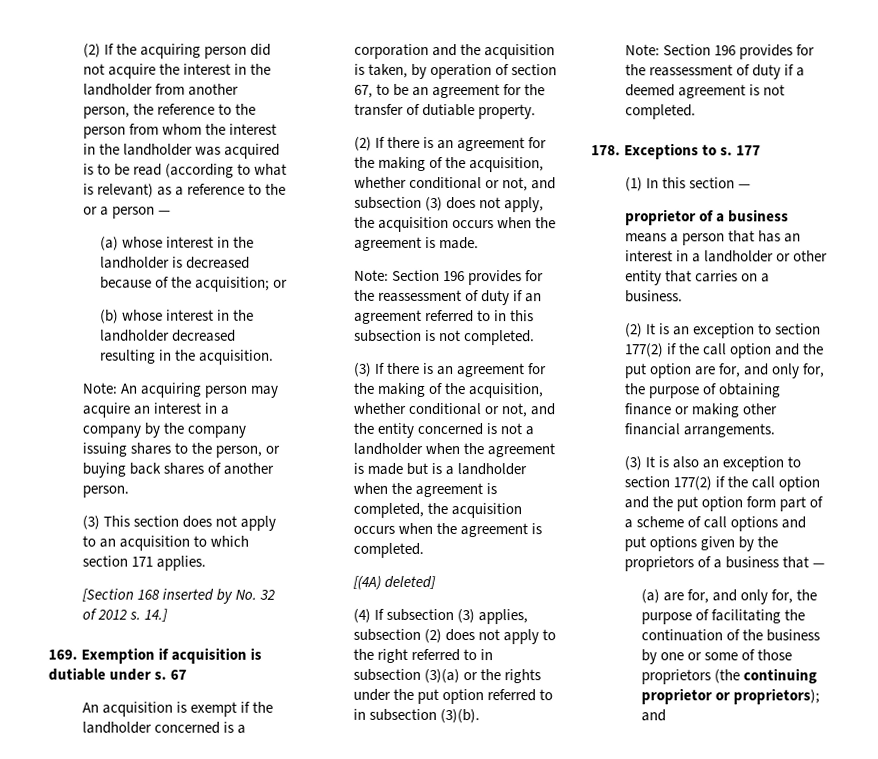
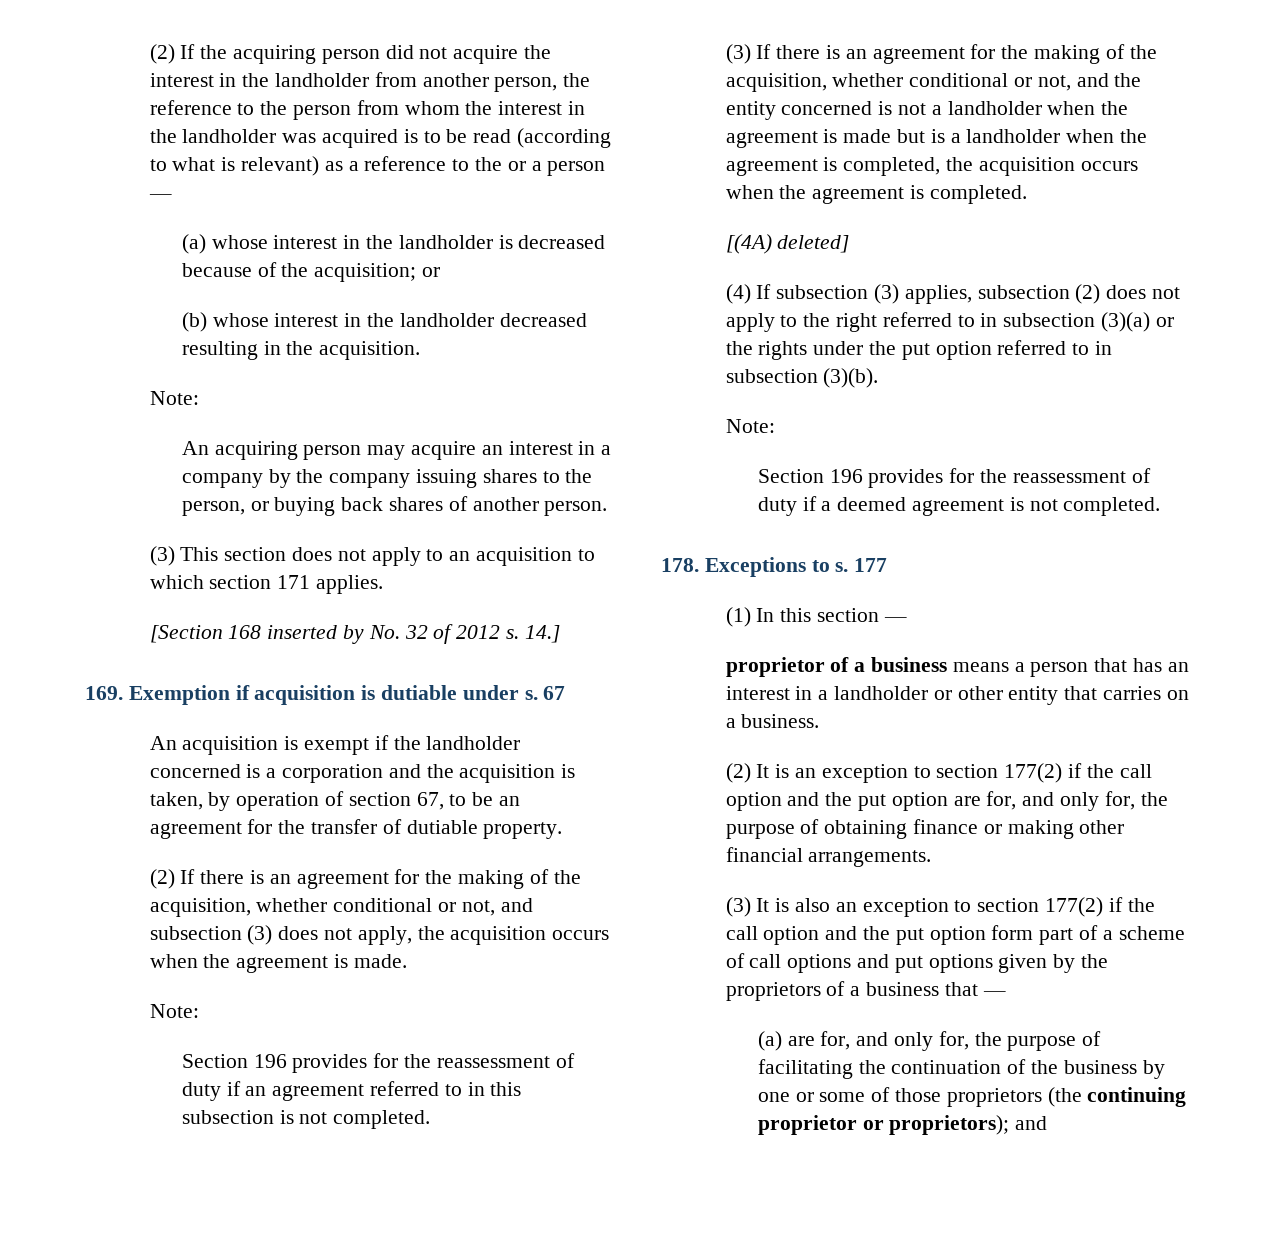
(117, 388) none -> (199, 398) //
(389, 275) none -> (199, 1011) //
(660, 50) none -> (775, 426) //

